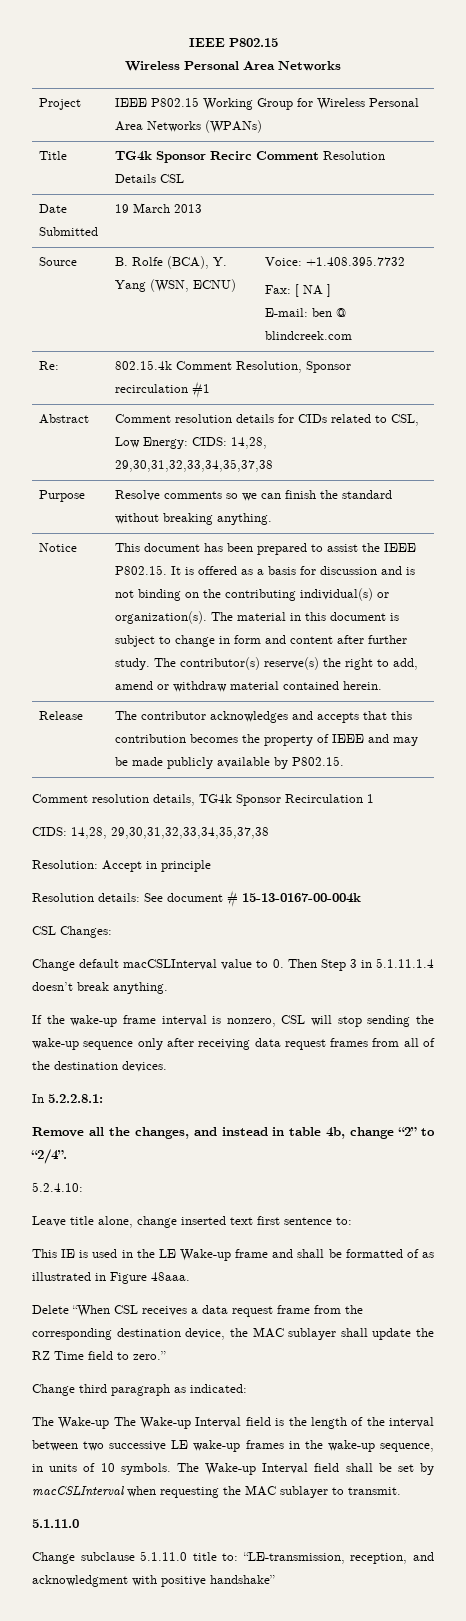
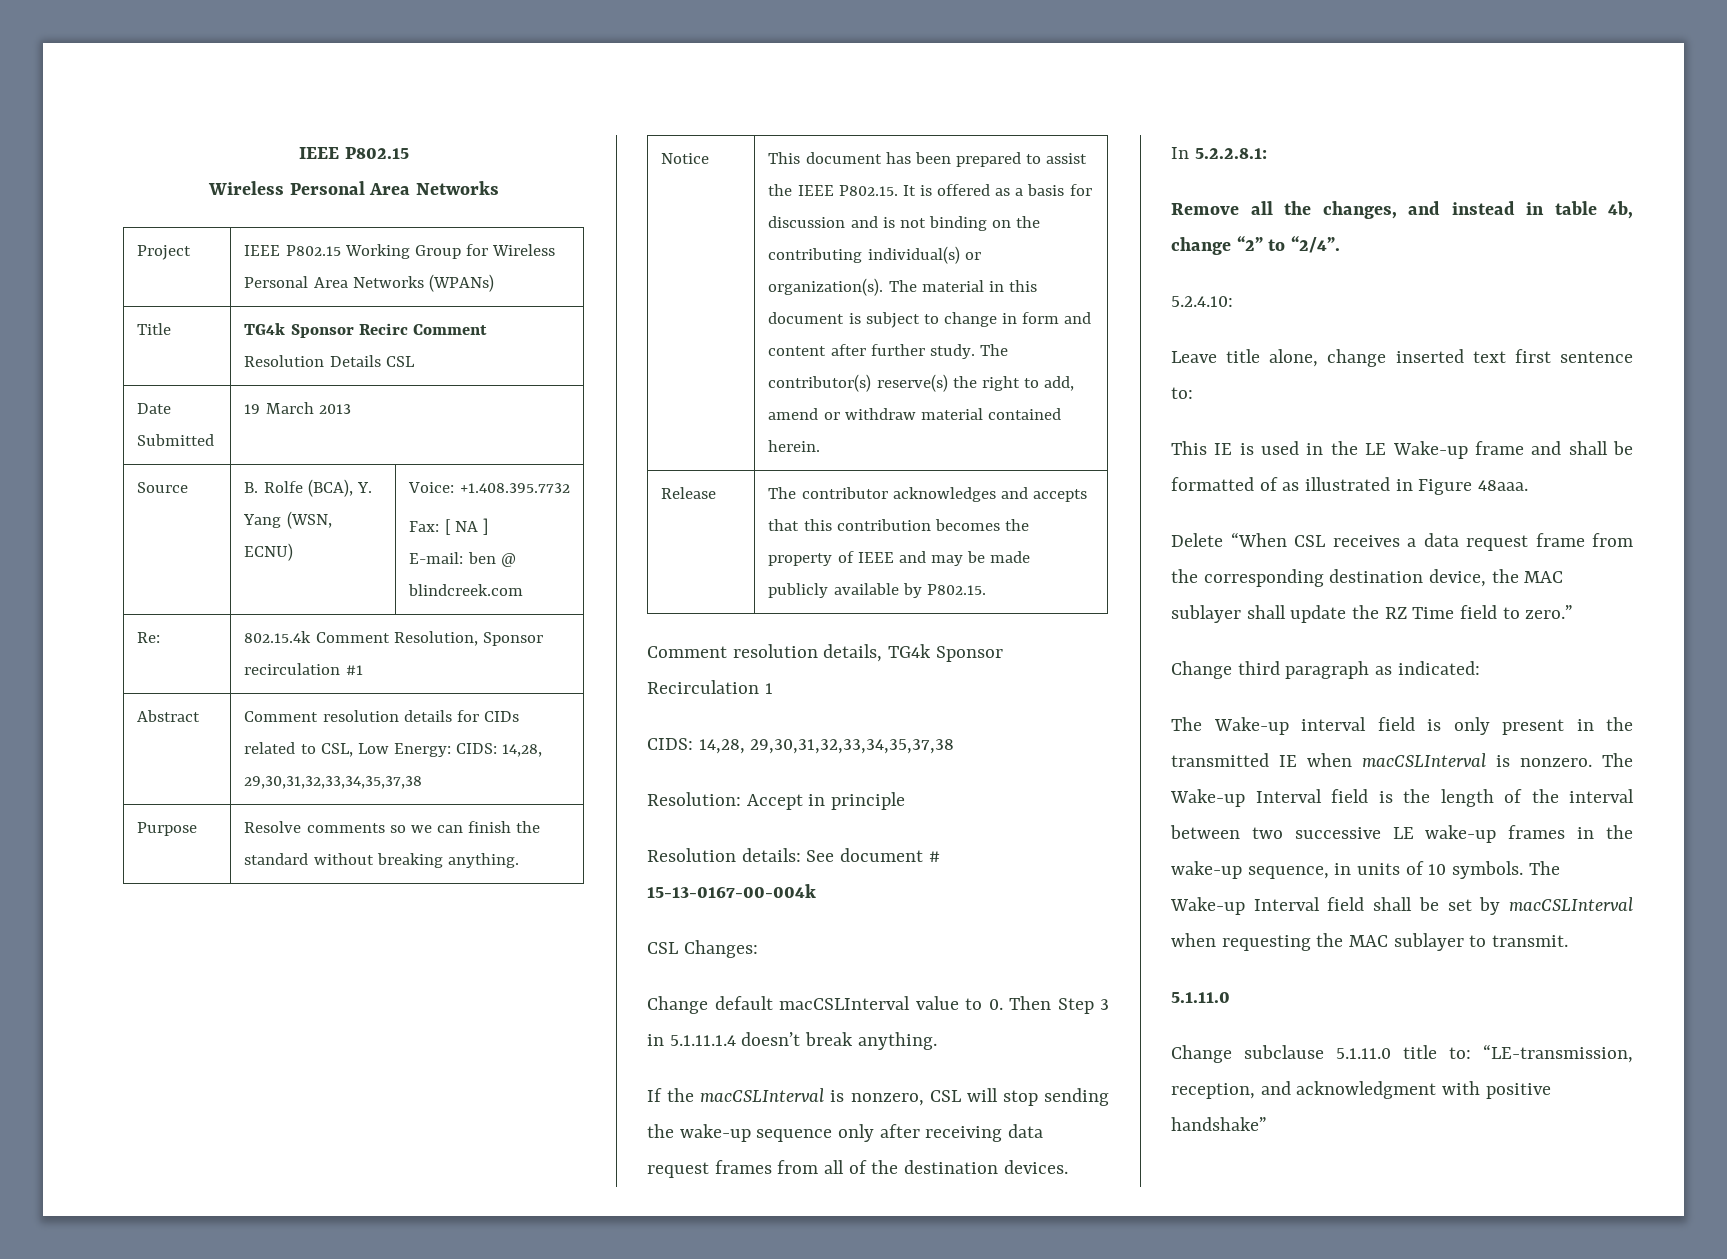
[70,1015,207,1027] wake-up frame interval -> [700,1088,825,1102] macCSLInterval
(110, 1423) none -> [1301,717,1633,735] [1171,753,1592,767] interval field is only present in the transmitted IE when macCSLInterval is nonzero.

